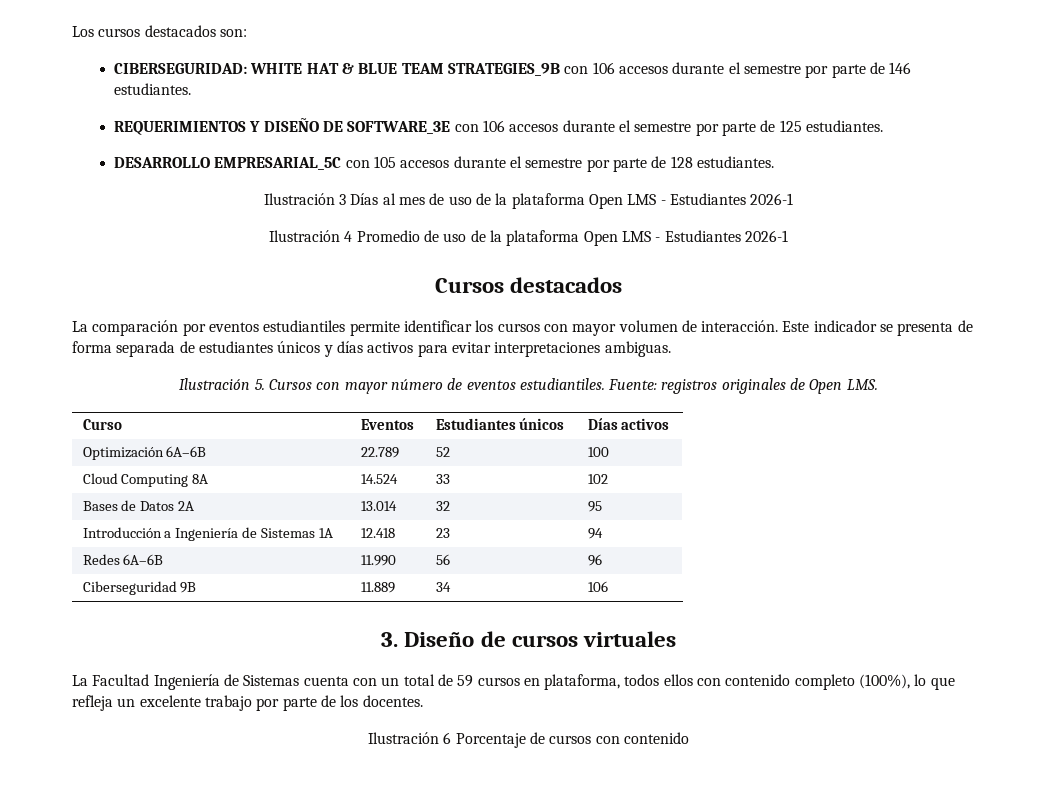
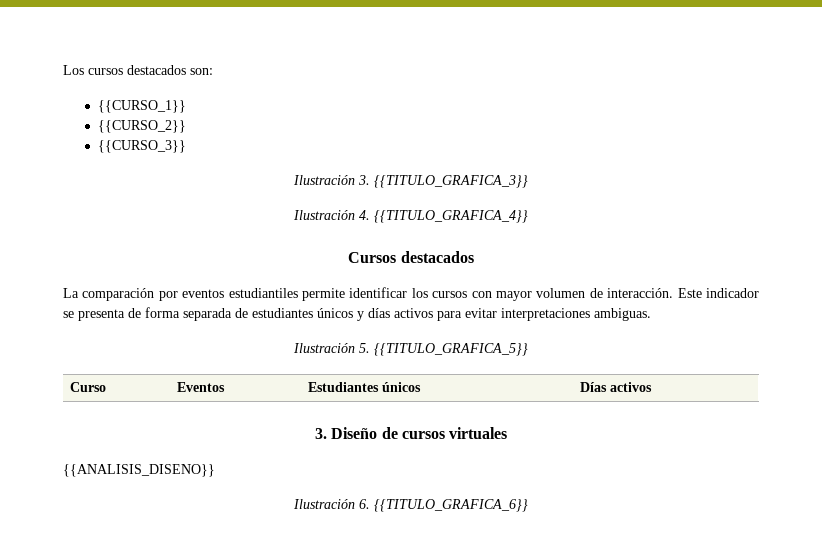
[114,62,912,78] [114,83,192,95] [114,118,883,136] [114,156,774,172] [263,193,794,209] [269,230,788,246] CIBERSEGURIDAD: WHITE HAT & BLUE TEAM STRATEGIES_9B con 106 accesos durante el semestre por parte de 146 estudiantes. // REQUERIMIENTOS Y DISEÑO DE SOFTWARE_3E con 106 accesos durante el semestre por parte de 125 estudiantes. // DESARROLLO EMPRESARIAL_5C con 105 accesos durante el semestre por parte de 128 estudiantes. // Ilustración 3 Días al mes de uso de la plataforma Open LMS - Estudiantes 2026-1 // Ilustración 4 Promedio de uso de la plataforma Open LMS - Estudiantes 2026-1 -> [97,100,186,113] [97,120,186,133] [97,140,186,153] [293,175,528,188] [293,210,528,223] {{CURSO_1}} // {{CURSO_2}} // {{CURSO_3}} // Ilustración 3. {{TITULO_GRAFICA_3}} // Ilustración 4. {{TITULO_GRAFICA_4}}
[268,378,878,394] Cursos con mayor número de eventos estudiantiles. Fuente: registros originales de Open LMS. -> [374,343,528,356] {{TITULO_GRAFICA_5}}
[82,446,207,460] [360,447,399,458] [435,447,450,457] [587,447,609,457] [82,473,209,487] [360,474,398,484] [435,474,450,484] [587,474,608,484] [82,500,195,511] [360,501,397,511] [435,501,450,511] [587,501,602,512] [82,527,334,541] [360,528,395,538] [435,528,450,538] [587,528,603,539] [82,554,164,565] [360,555,396,566] [435,554,450,565] [587,554,602,566] [82,581,197,595] [360,582,395,593] [435,582,451,592] [587,581,608,592] // Optimización 6A–6B | 22.789 | 52 | 100 // Cloud Computing 8A | 14.524 | 33 | 102 // Bases de Datos 2A | 13.014 | 32 | 95 // Introducción a Ingeniería de Sistemas 1A | 12.418 | 23 | 94 // Redes 6A–6B | 11.990 | 56 | 96 // Ciberseguridad 9B | 11.889 | 34 | 106 -> (652, 387) none
[72,674,955,690] [72,695,423,711] [368,732,689,748] La Facultad Ingeniería de Sistemas cuenta con un total de 59 cursos en plataforma, todos ellos con contenido completo (100%), lo que refleja un excelente trabajo por parte de los docentes. // Ilustración 6 Porcentaje de cursos con contenido -> [63,464,215,477] [293,499,528,512] {{ANALISIS_DISENO}} // Ilustración 6. {{TITULO_GRAFICA_6}}

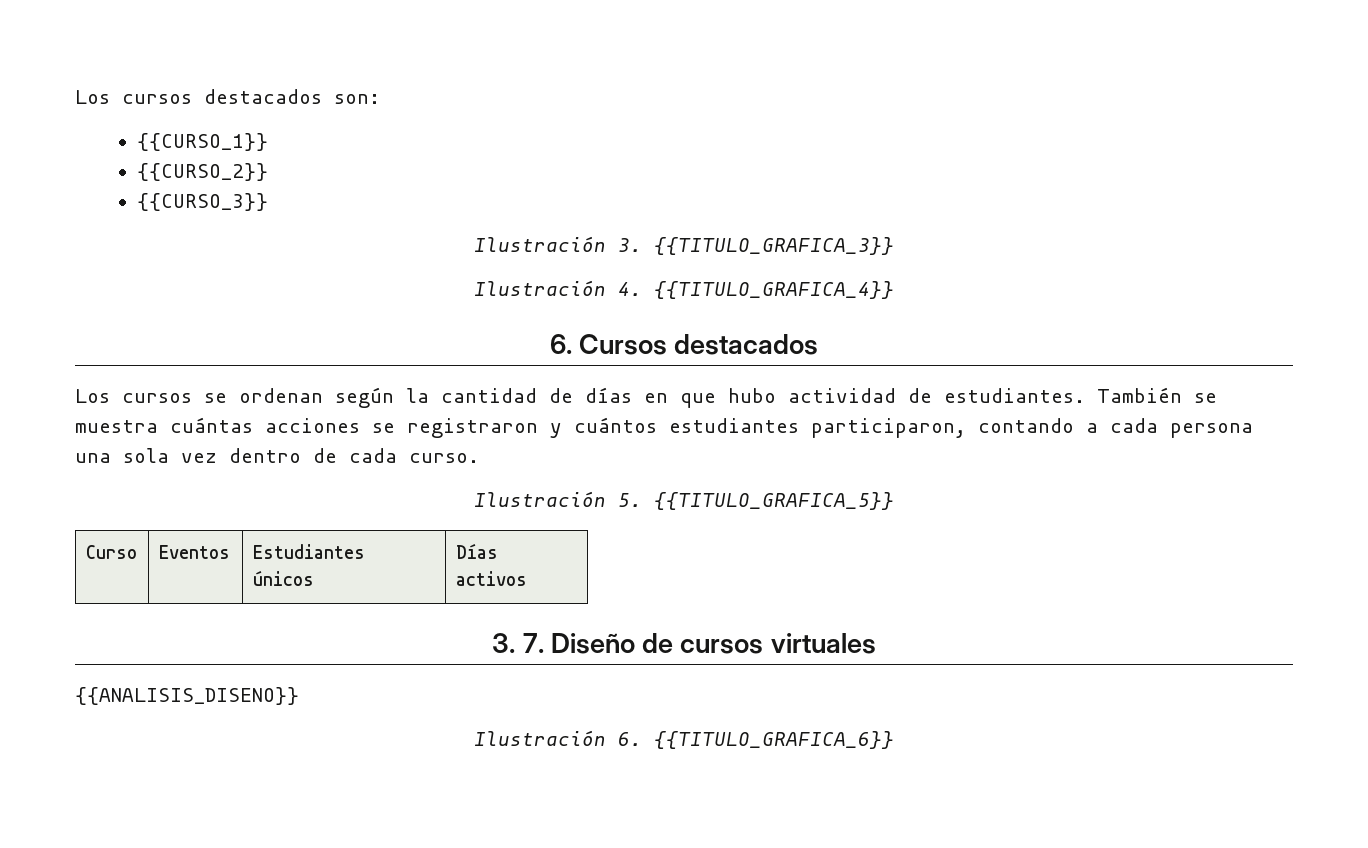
(528, 216) none -> [549,334,572,354] 6.
[63,287,759,301] [63,307,651,321] La comparación por eventos estudiantiles permite identificar los cursos con mayor volumen de interacción. Este indicador se presenta de forma separada de estudiantes únicos y días activos para evitar interpretaciones ambiguas. -> [75,387,1217,408] [75,417,1253,438] [75,448,479,463] Los cursos se ordenan según la cantidad de días en que hubo actividad de estudiantes. También se muestra cuántas acciones se registraron y cuántos estudiantes participaron, contando a cada persona una sola vez dentro de cada curso.
(327, 433) none -> [522,633,544,653] 7.

